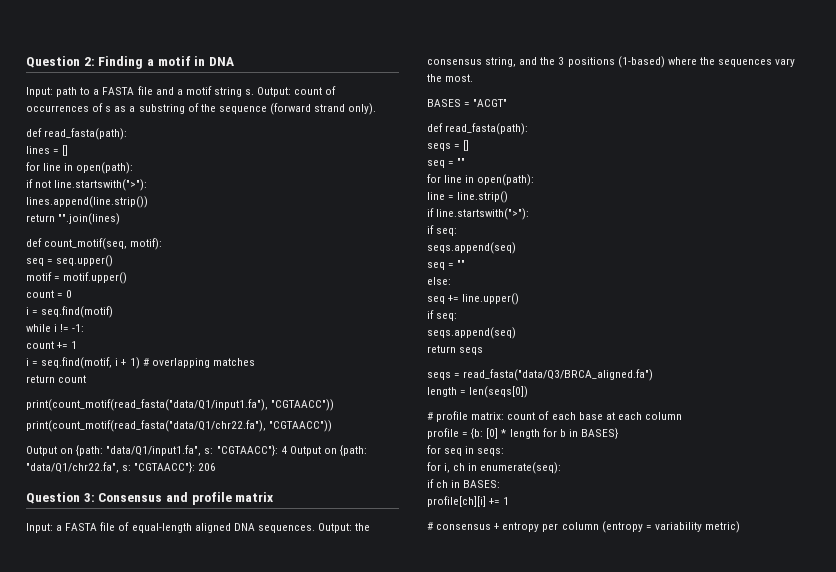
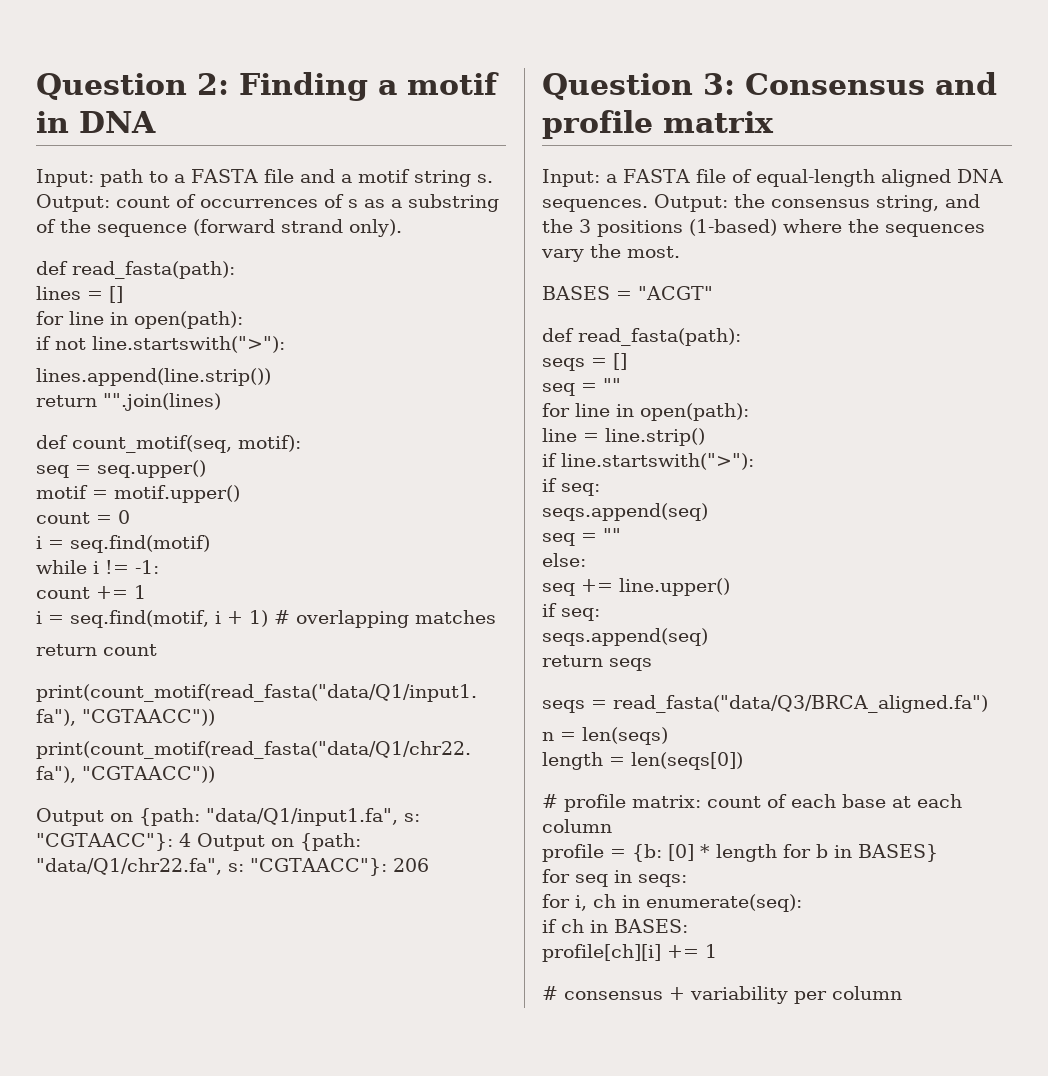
(654, 375) none -> [542,727,668,745] // n = len(seqs)
[502,522,540,532] entropy -> [690,986,788,1004] variability
[601,521,740,533] (entropy = variability metric) -> (902, 993) none

